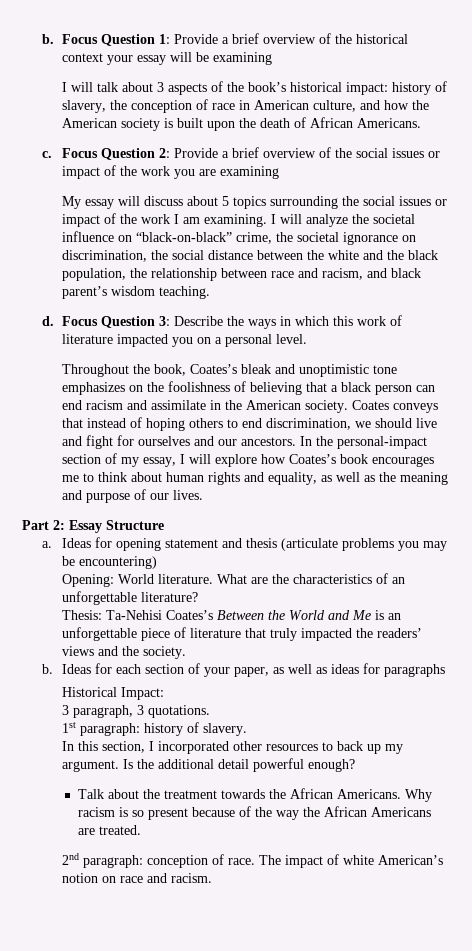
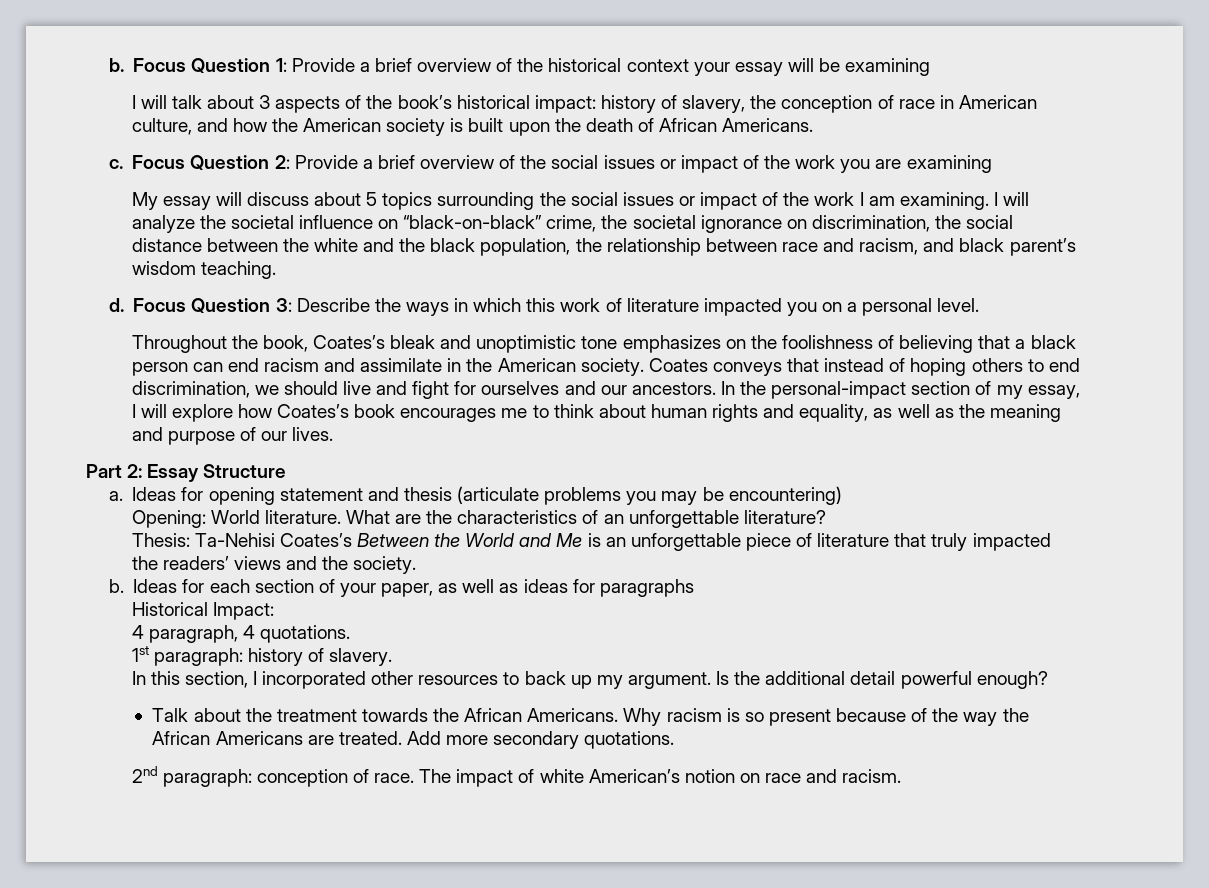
[62,705,145,718] 3 paragraph, 3 -> [131,625,255,643] 4 paragraph, 4
(141, 830) none -> [406,731,675,749] Add more secondary quotations.

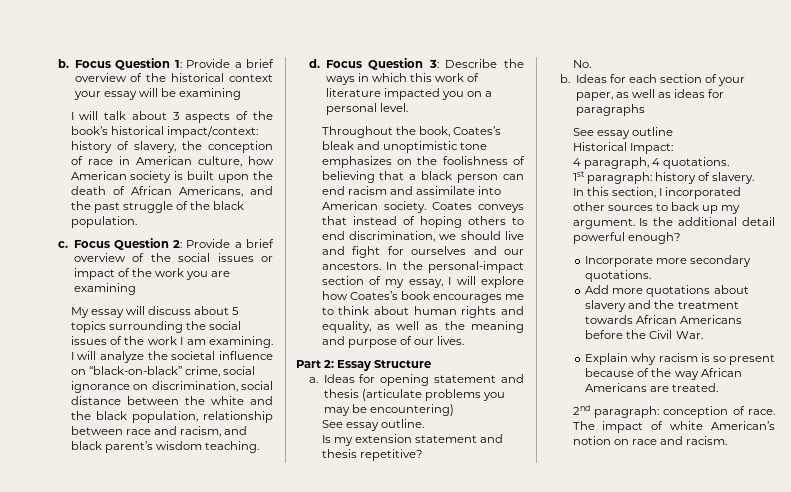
[534,95,596,113] impact: -> [166,126,258,138] impact/context:
[196,118,298,132] and how the -> [248,156,274,165] how
[722,118,814,132] Americans. -> [178,186,273,197] [70,201,245,213] [70,216,137,228] Americans, and the past struggle of the black population.
[678,192,758,210] or impact -> (107, 340) none
[601,215,696,229] the societal -> [222,366,255,375] social
[935,215,962,229] the -> (238, 386) none
[575,238,602,252] the -> (198, 417) none
[447,358,493,372] in the -> [477,186,501,195] into
[131,510,826,528] [131,533,1051,551] [131,556,417,574] Opening: World literature. What are the characteristics of an unforgettable literature? // Thesis: Ta-Nehisi Coates’s Between the World and Me is an unforgettable piece of literature that truly impacted the readers’ views and the society. -> [321,419,424,431] [321,434,503,446] [321,449,423,461] [572,60,591,68] See essay outline. // Is my extension statement and thesis repetitive? // No.
(694, 588) none -> [572,127,673,139] // See essay outline
[418,675,499,685] resources -> [607,205,653,211] sources
[152,708,662,726] Talk about the treatment towards the African Americans. Why -> [585,255,752,267] [585,270,652,282] [585,285,749,297] [585,300,739,312] [585,315,743,324] [585,330,703,339] [585,353,657,365] Incorporate more secondary quotations. // Add more quotations about slavery and the treatment towards African Americans before the Civil War. // Explain why
[1002,708,1029,722] the -> (699, 375) none
[406,731,675,749] Add more secondary quotations. -> (719, 387) none

